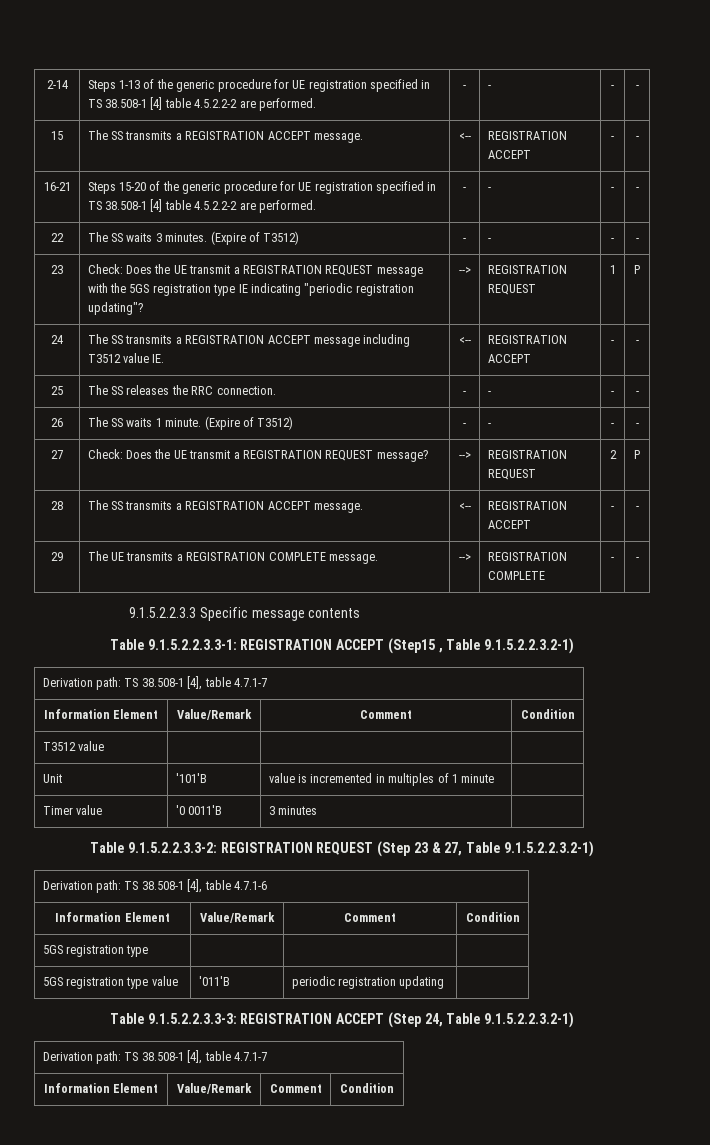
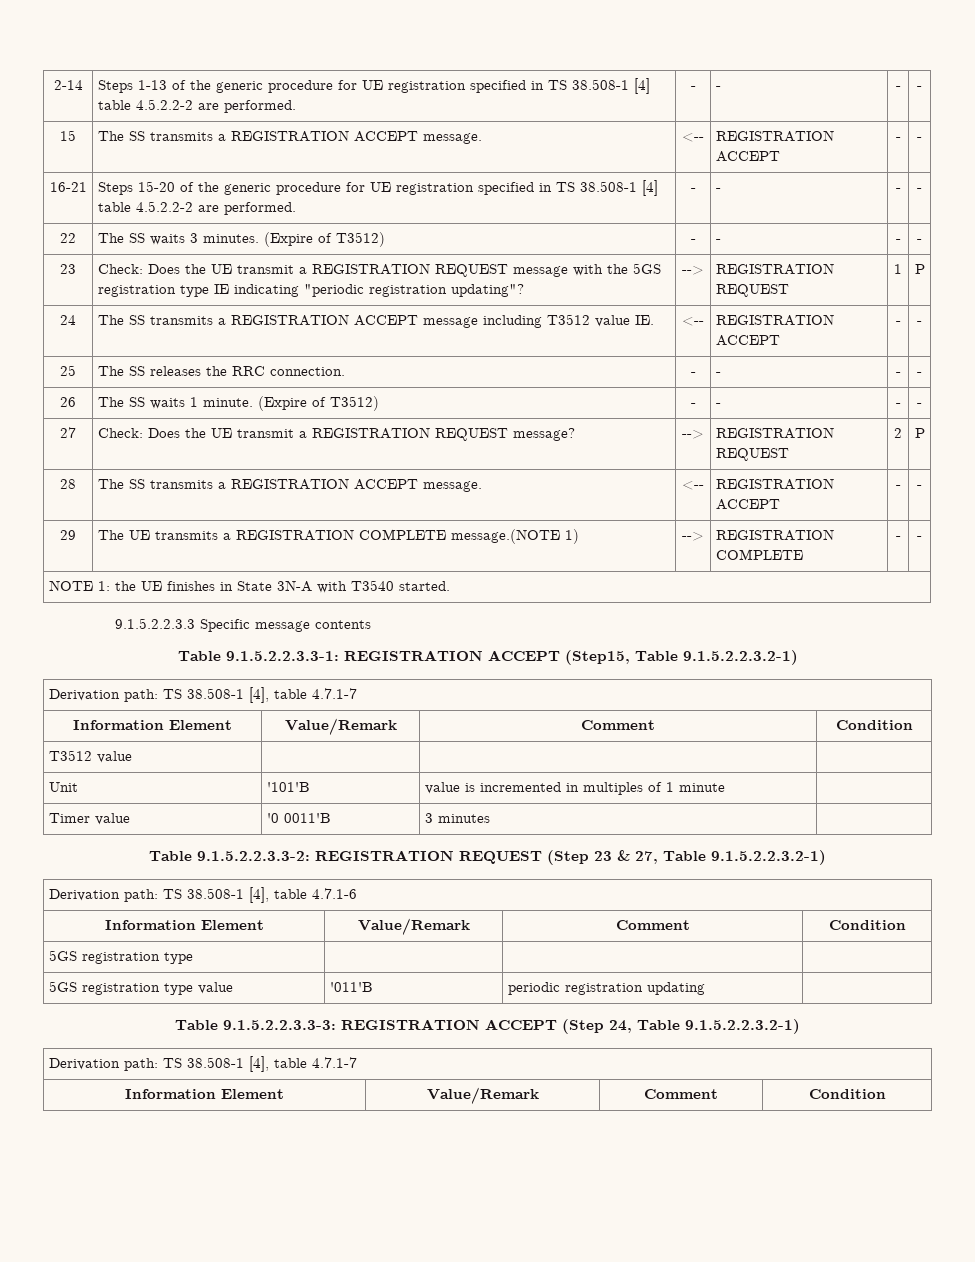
[328,554,378,564] message. -> [450,529,579,544] message.(NOTE 1)
(639, 559) none -> [48,580,450,593] // NOTE 1: the UE finishes in State 3N-A with T3540 started.
[387,638,443,654] (Step15 , -> [564,650,630,665] (Step15,

